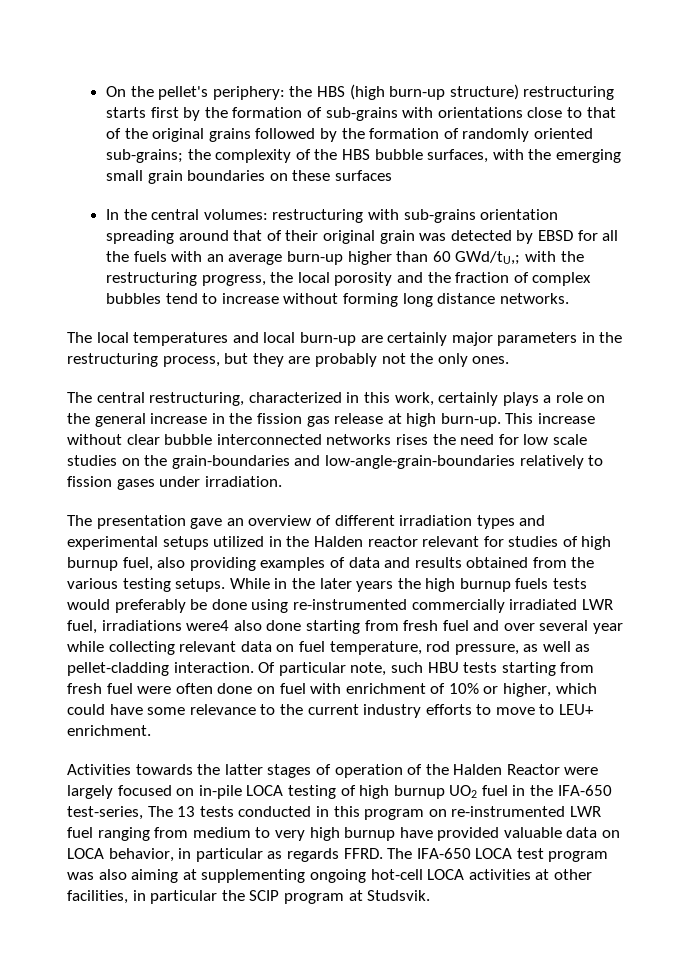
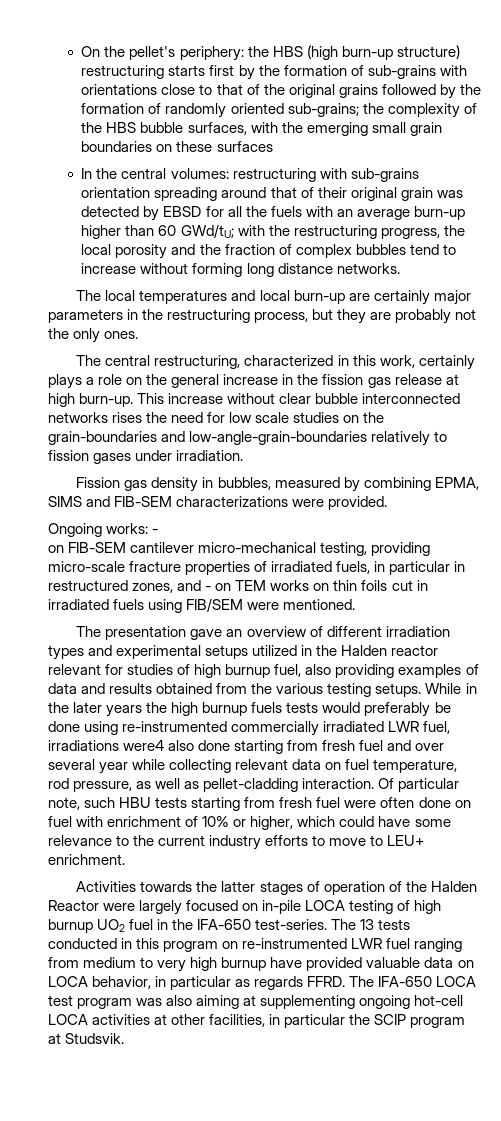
[455,251,521,265] GWd/tU,; -> [180,224,234,238] GWd/tU;
(282, 481) none -> [76,477,479,492] [48,496,388,510] [48,523,159,537] [48,542,431,556] [48,561,466,575] [48,580,428,593] [48,598,356,613] // Fission gas density in bubbles, measured by combining EPMA, SIMS and FIB-SEM characterizations were provided. // Ongoing works: - // on FIB-SEM cantilever micro-mechanical testing, providing micro-scale fracture properties of irradiated fuels, in particular in restructured zones, and - on TEM works on thin foils cut in irradiated fuels using FIB/SEM were mentioned.
[67,806,143,820] test-series, -> [255,919,328,930] test-series.

